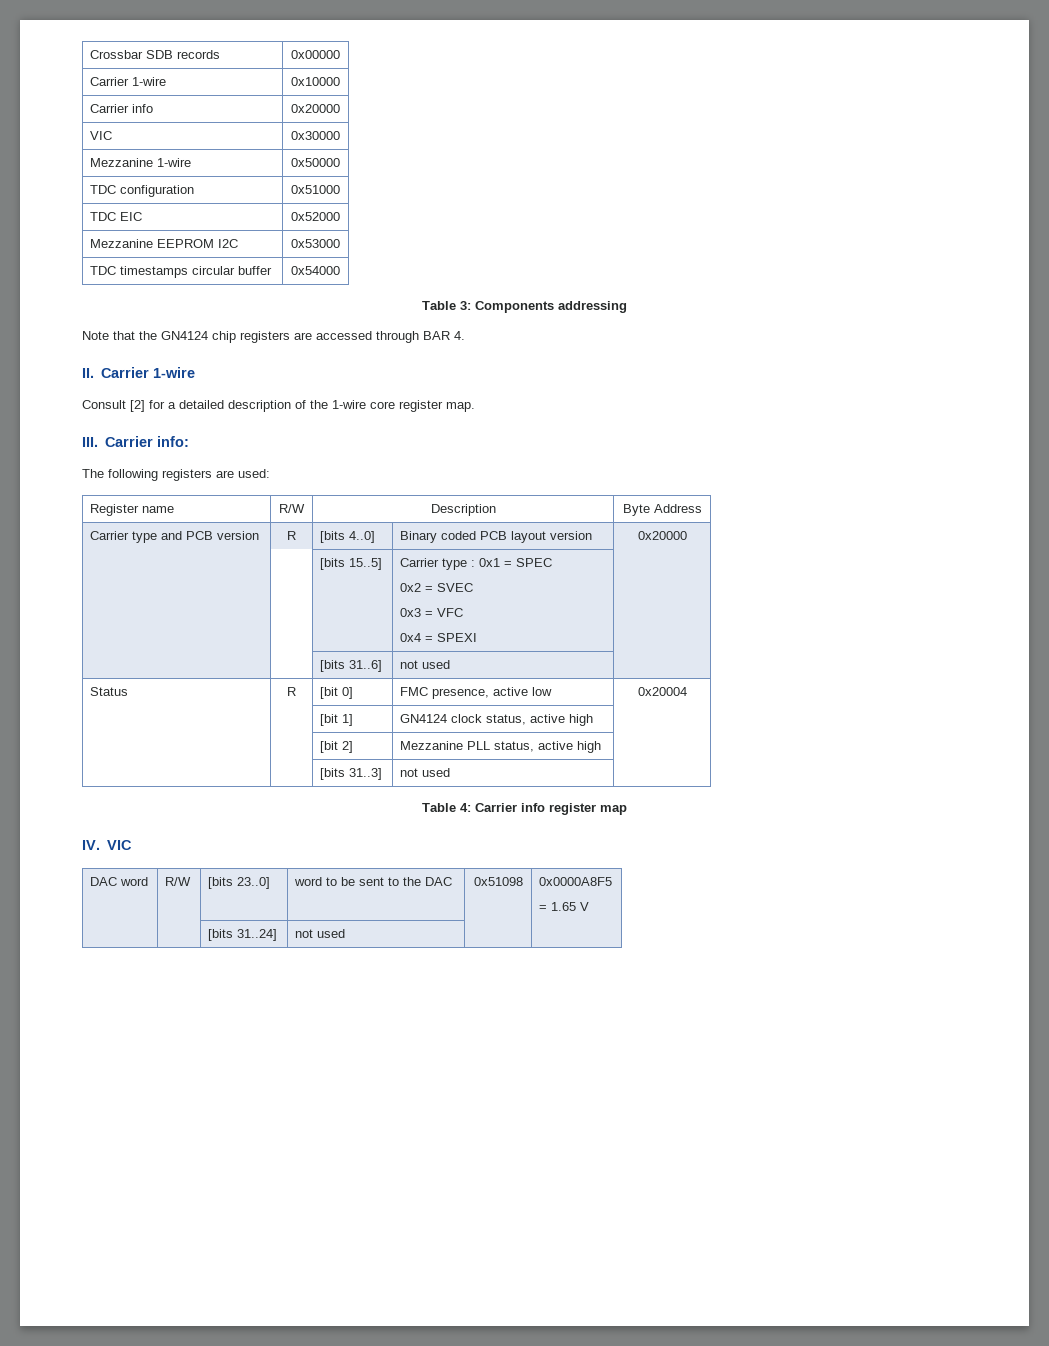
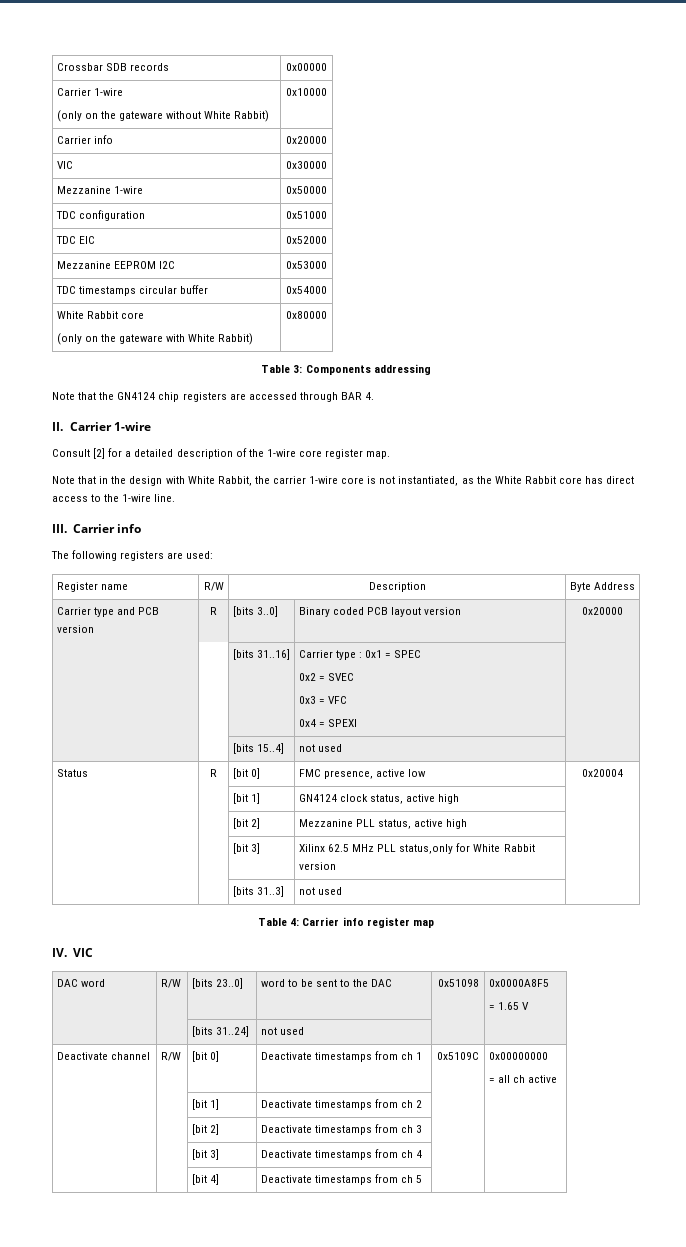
(167, 81) none -> [56,110,270,122] // (only on the gateware without White Rabbit)
(340, 270) none -> [56,311,145,319] [56,333,254,345] [286,311,327,319] // White Rabbit core // (only on the gateware with White Rabbit) | 0x80000
(475, 407) none -> [52,476,635,486] [52,494,176,502] // Note that in the design with White Rabbit, the carrier 1-wire core is not instantiated, as the White Rabbit core has direct access to the 1-wire line.
[156,436,189,447] info: -> [116,524,141,533] info
[349,531,376,543] 4..0] -> [256,606,278,617] 3..0]
[349,558,383,570] 15..5] -> [256,649,290,660] 31..16]
[349,660,383,672] 31..6] -> [256,743,284,754] 15..4]
(602, 747) none -> [232,843,260,854] [298,843,535,854] [298,862,336,870] // | | [bit 3] | Xilinx 62.5 MHz PLL status,only for White Rabbit version |
(346, 933) none -> [56,1052,150,1060] [160,1052,181,1061] [191,1051,219,1062] [260,1051,423,1062] [437,1052,479,1060] [488,1052,548,1060] [488,1075,558,1083] [191,1099,219,1110] [260,1099,423,1110] [191,1124,219,1135] [260,1124,423,1135] [191,1149,219,1160] [260,1149,423,1160] [191,1174,219,1185] [260,1174,423,1185] // Deactivate channel | R/W | [bit 0] | Deactivate timestamps from ch 1 | 0x5109C | 0x00000000 // = all ch active // | | [bit 1] | Deactivate timestamps from ch 2 | | // | | [bit 2] | Deactivate timestamps from ch 3 | | // | | [bit 3] | Deactivate timestamps from ch 4 | | // | | [bit 4] | Deactivate timestamps from ch 5 | |

